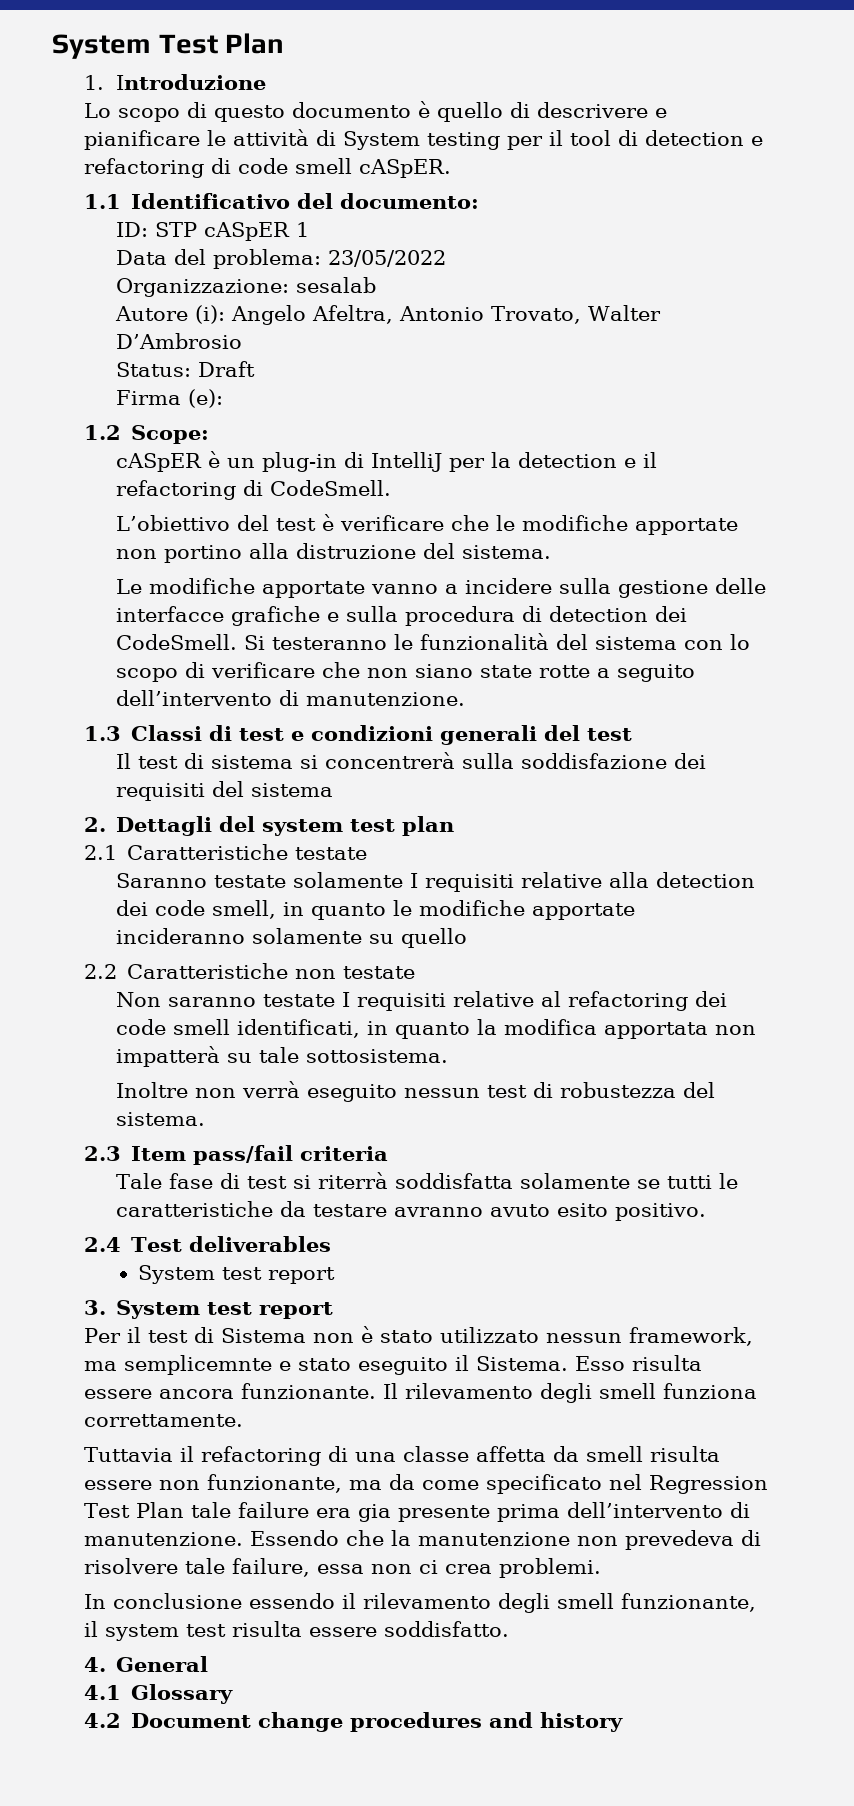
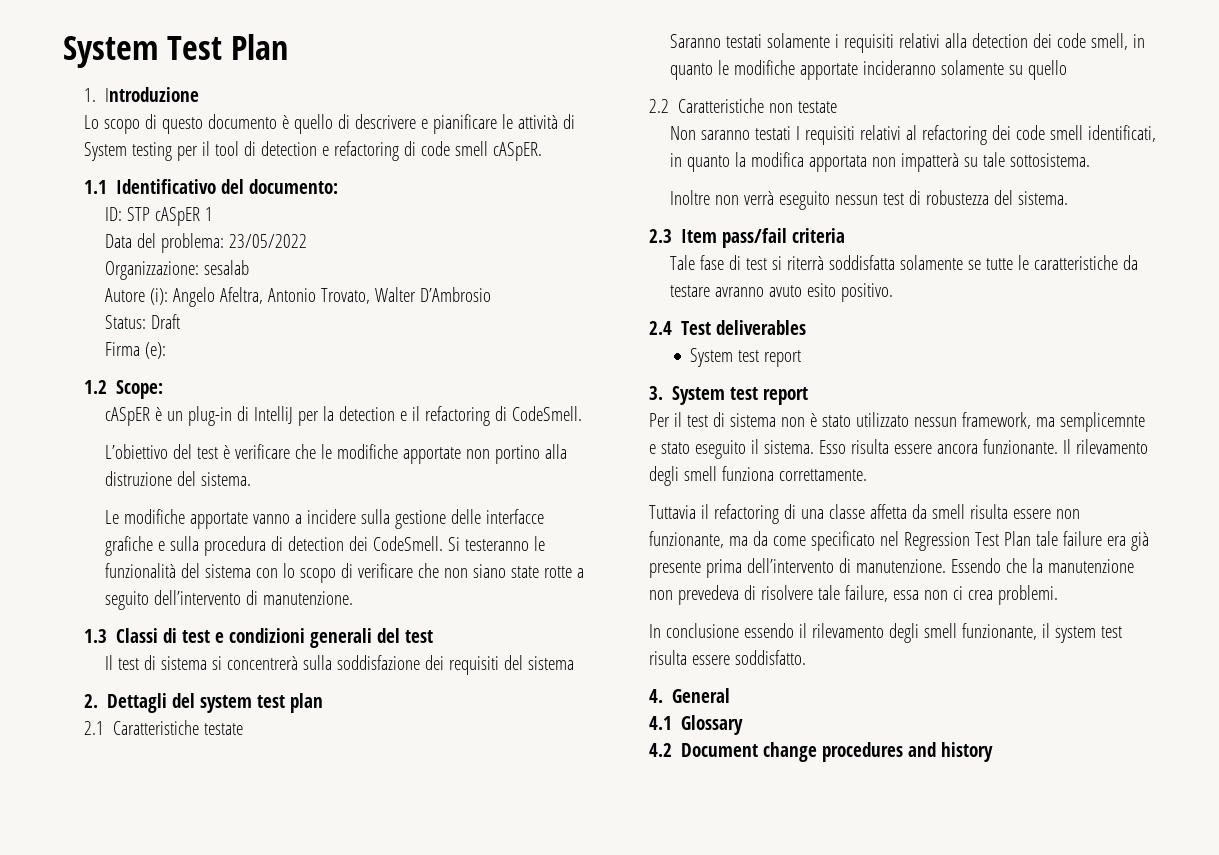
[213,872,602,892] testate solamente I requisiti relative -> [725,33,940,53] testati solamente i requisiti relativi
[262,991,534,1011] testate I requisiti relative -> [754,125,901,145] testati I requisiti relativi
[666,1175,712,1189] tutti -> [985,258,1013,270] tutte
[220,1328,306,1343] Sistema -> [729,413,776,427] sistema
[475,1356,568,1371] Sistema. -> [763,440,814,454] sistema.
[357,1504,391,1522] gia -> [1130,532,1149,551] già

